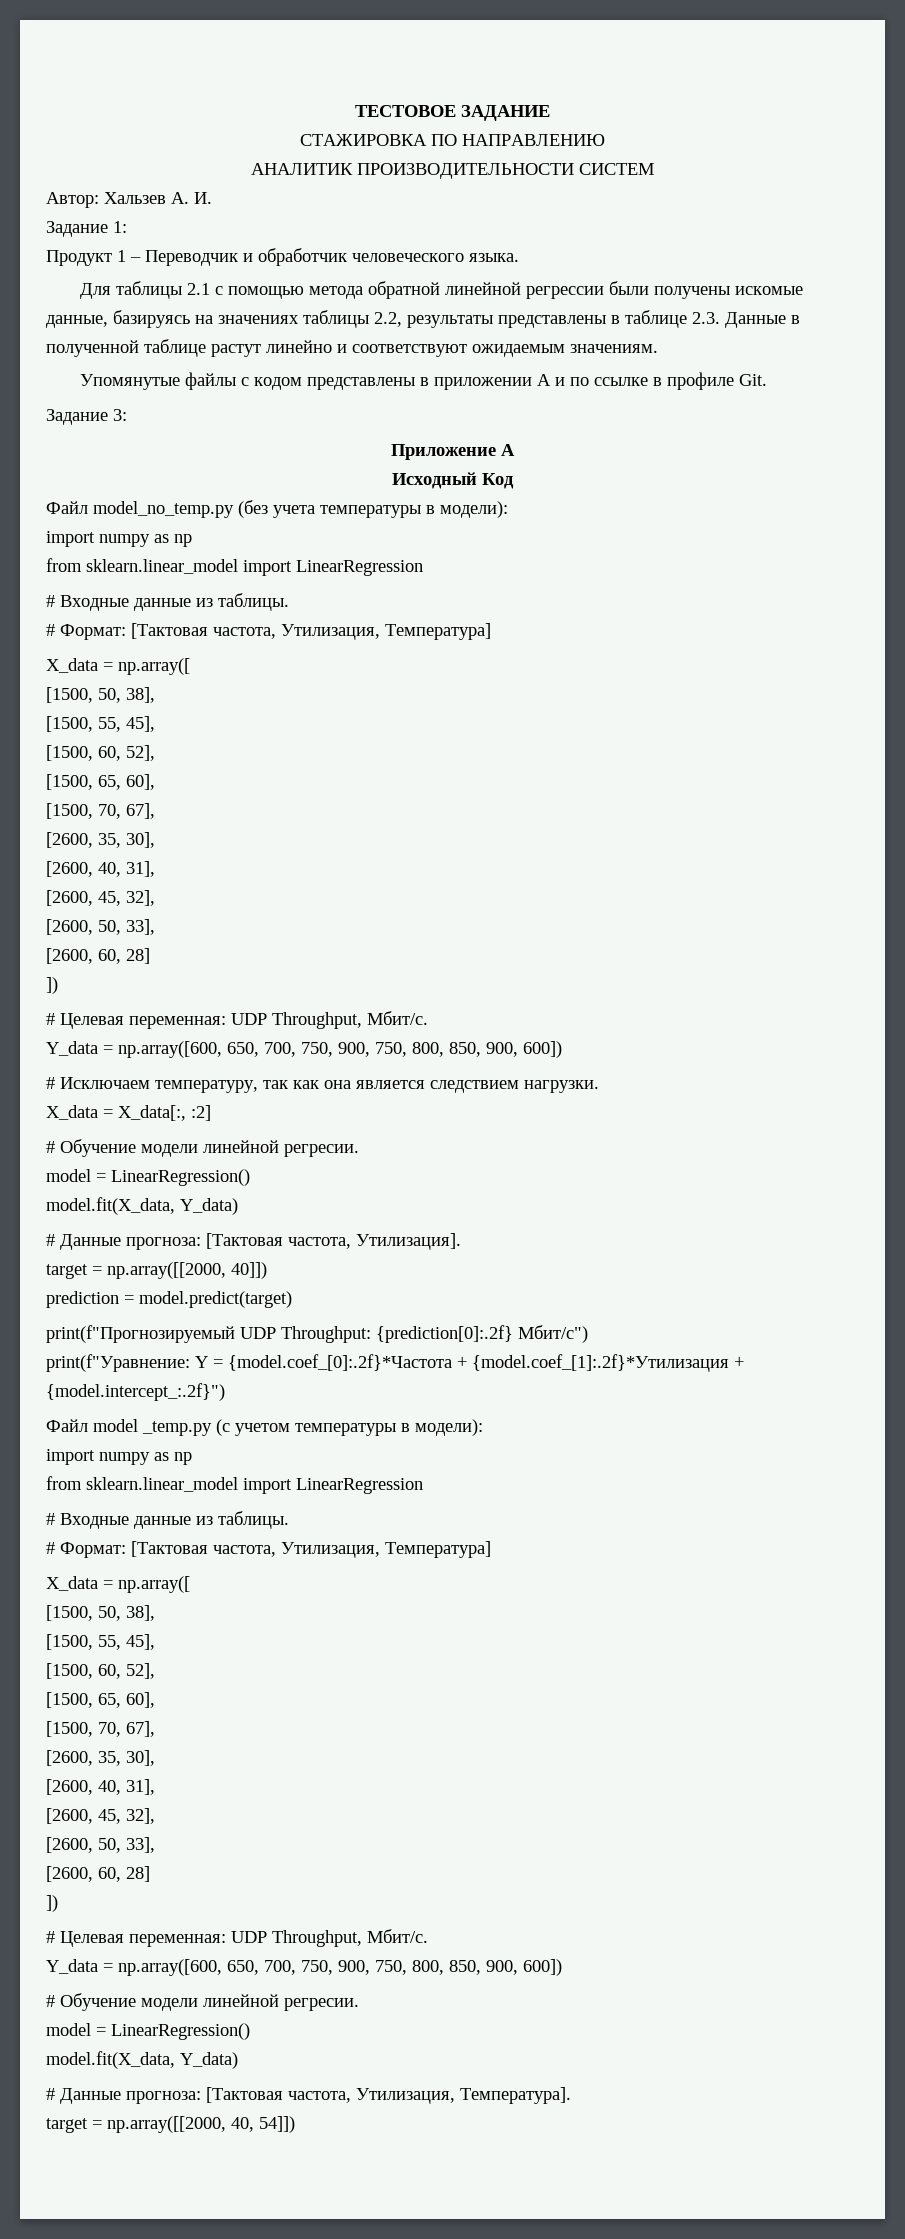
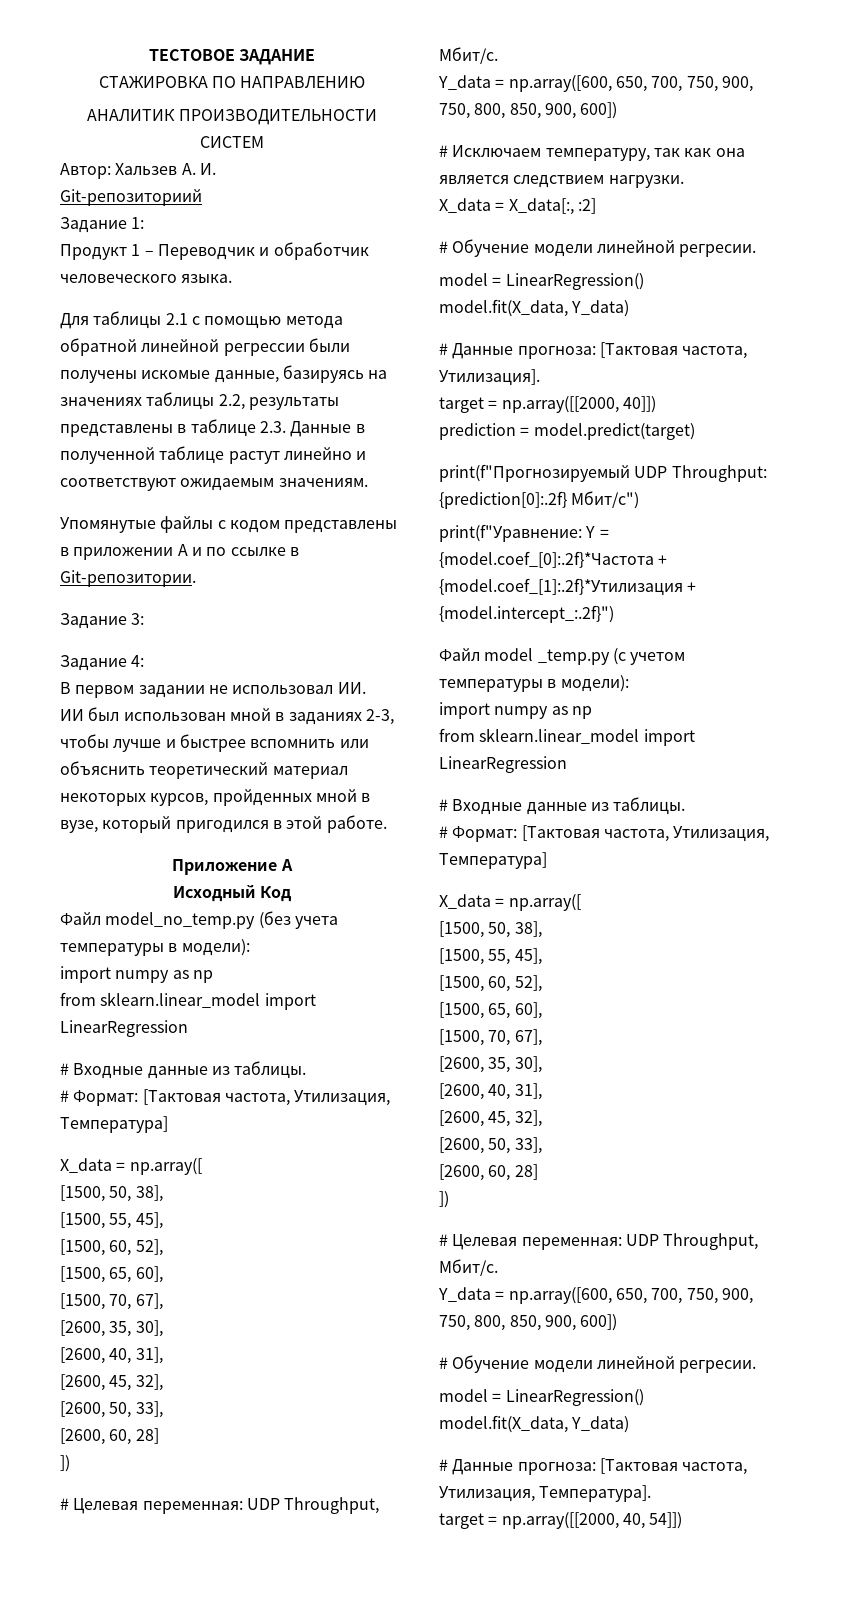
(212, 198) none -> [60,189,202,206] // Git-репозиториий
[666,372,767,390] профиле Git. -> [60,570,196,587] Git-репозитории.
(127, 415) none -> [60,655,145,671] [60,682,366,698] [60,707,394,725] [60,734,369,752] [60,761,348,779] [60,789,371,806] [60,815,387,833] // Задание 4: // В первом задании не использовал ИИ. // ИИ был использован мной в заданиях 2-3, чтобы лучше и быстрее вспомнить или объяснить теоретический материал некоторых курсов, пройденных мной в вузе, который пригодился в этой работе.

